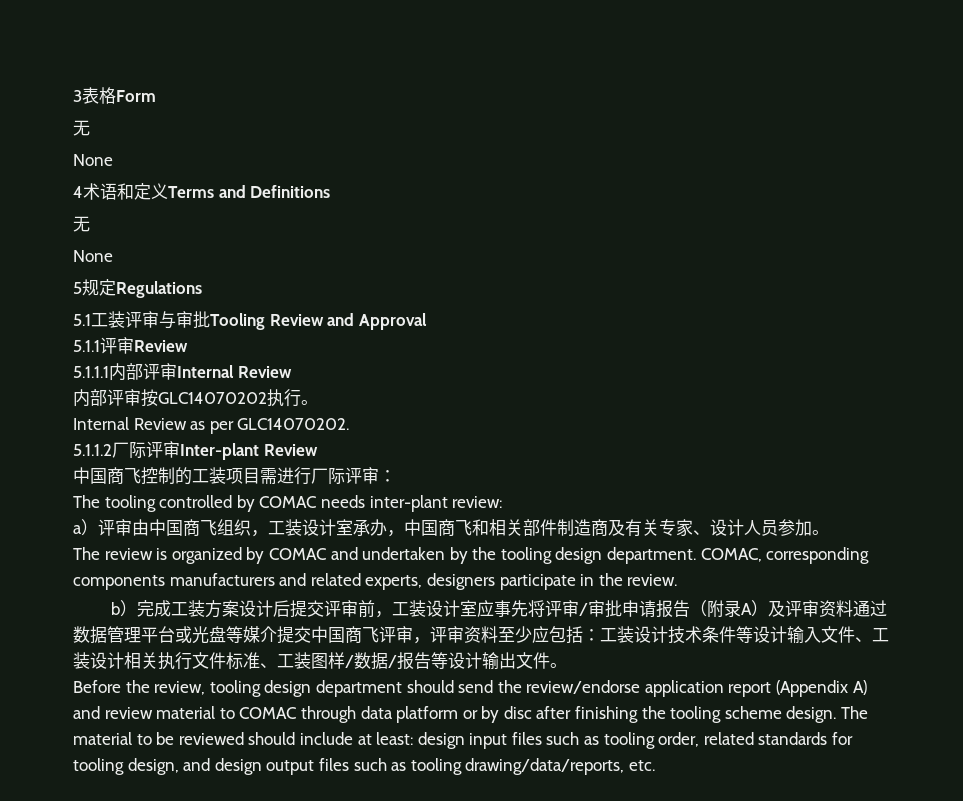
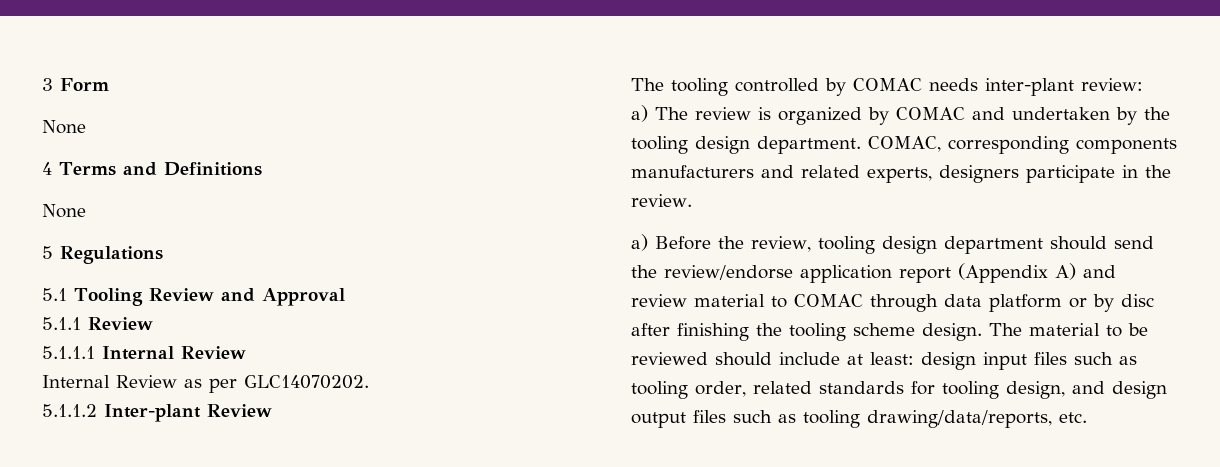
[82,87,116,104] 表格 -> (53, 84) none
[73,120,90,136] // 无 -> (109, 84) none
[83,183,168,200] 术语和定义 -> (52, 168) none
[73,216,90,232] // 无 -> (262, 169) none
[82,279,116,296] 规定 -> (53, 252) none
[91,311,210,329] 工装评审与审批 -> (67, 294) none
[100,337,134,354] 评审 -> (81, 323) none
[109,363,292,381] [73,389,318,407] 内部评审Internal Review // 内部评审按GLC14070202执行。 -> [102,346,246,360] Internal Review
[112,441,180,459] 厂际评审 -> (97, 410) none
[73,467,396,485] // 中国商飞控制的工装项目需进行厂际评审： -> (272, 410) none
[73,519,829,537] a）评审由中国商飞组织，工装设计室承办，中国商飞和相关部件制造商及有关专家、设计人员参加。 // -> [631,105,648,122] a)
[111,600,888,618] [73,626,889,644] [73,652,567,670] b）完成工装方案设计后提交评审前，工装设计室应事先将评审/审批申请报告（附录A）及评审资料通过数据管理平台或光盘等媒介提交中国商飞评审，评审资料至少应包括：工装设计技术条件等设计输入文件、工装设计相关执行文件标准、工装图样/数据/报告等设计输出文件。 // -> [631,234,648,251] a)

